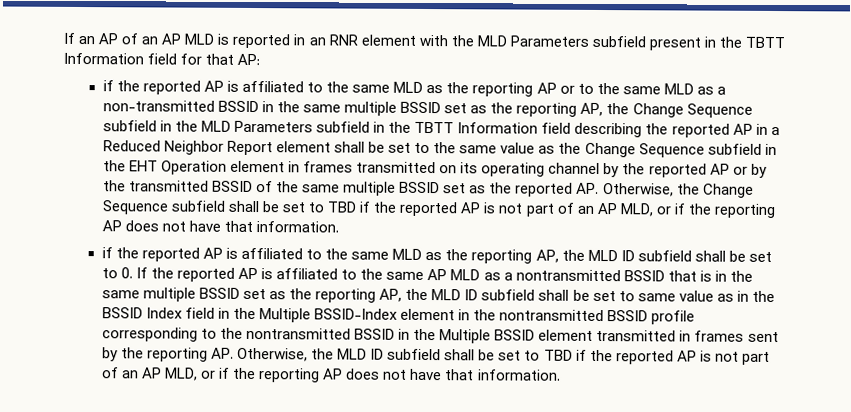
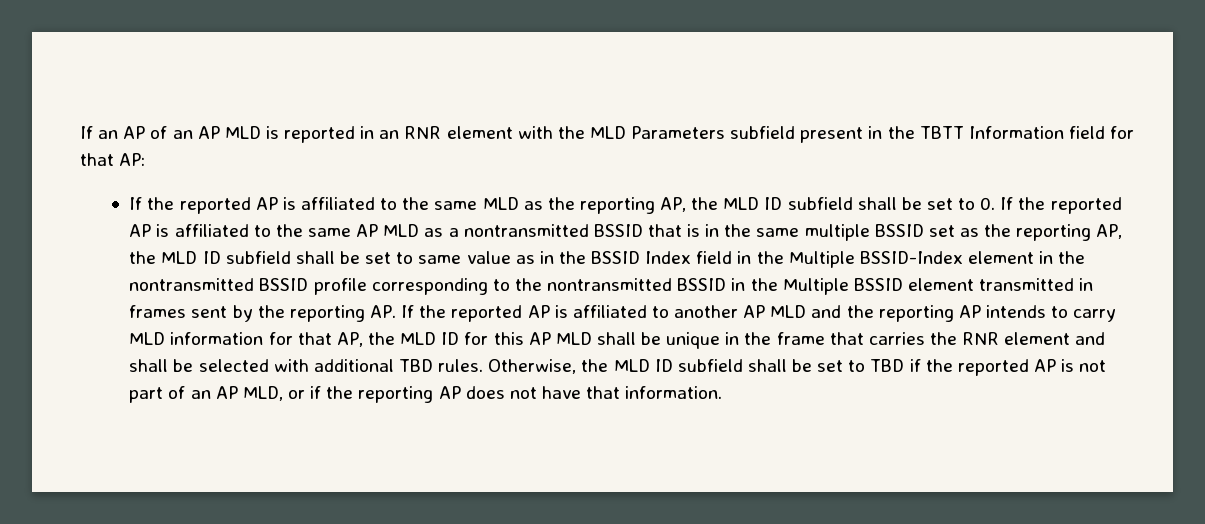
[102,80,726,97] [102,100,753,118] [102,120,780,138] [102,140,777,158] [102,160,767,178] [102,180,754,198] [101,200,776,219] [101,220,340,233] [101,247,113,259] if the reported AP is affiliated to the same MLD as the reporting AP or to the same MLD as a non-transmitted BSSID in the same multiple BSSID set as the reporting AP, the Change Sequence subfield in the MLD Parameters subfield in the TBTT Information field describing the reported AP in a Reduced Neighbor Report element shall be set to the same value as the Change Sequence subfield in the EHT Operation element in frames transmitted on its operating channel by the reported AP or by the transmitted BSSID of the same multiple BSSID set as the reported AP. Otherwise, the Change Sequence subfield shall be set to TBD if the reported AP is not part of an AP MLD, or if the reporting AP does not have that information. // if -> [129,197,143,210] If
(235, 353) none -> [401,305,1117,322] [129,332,1106,349] [129,359,484,372] If the reported AP is affiliated to another AP MLD and the reporting AP intends to carry MLD information for that AP, the MLD ID for this AP MLD shall be unique in the frame that carries the RNR element and shall be selected with additional TBD rules.

